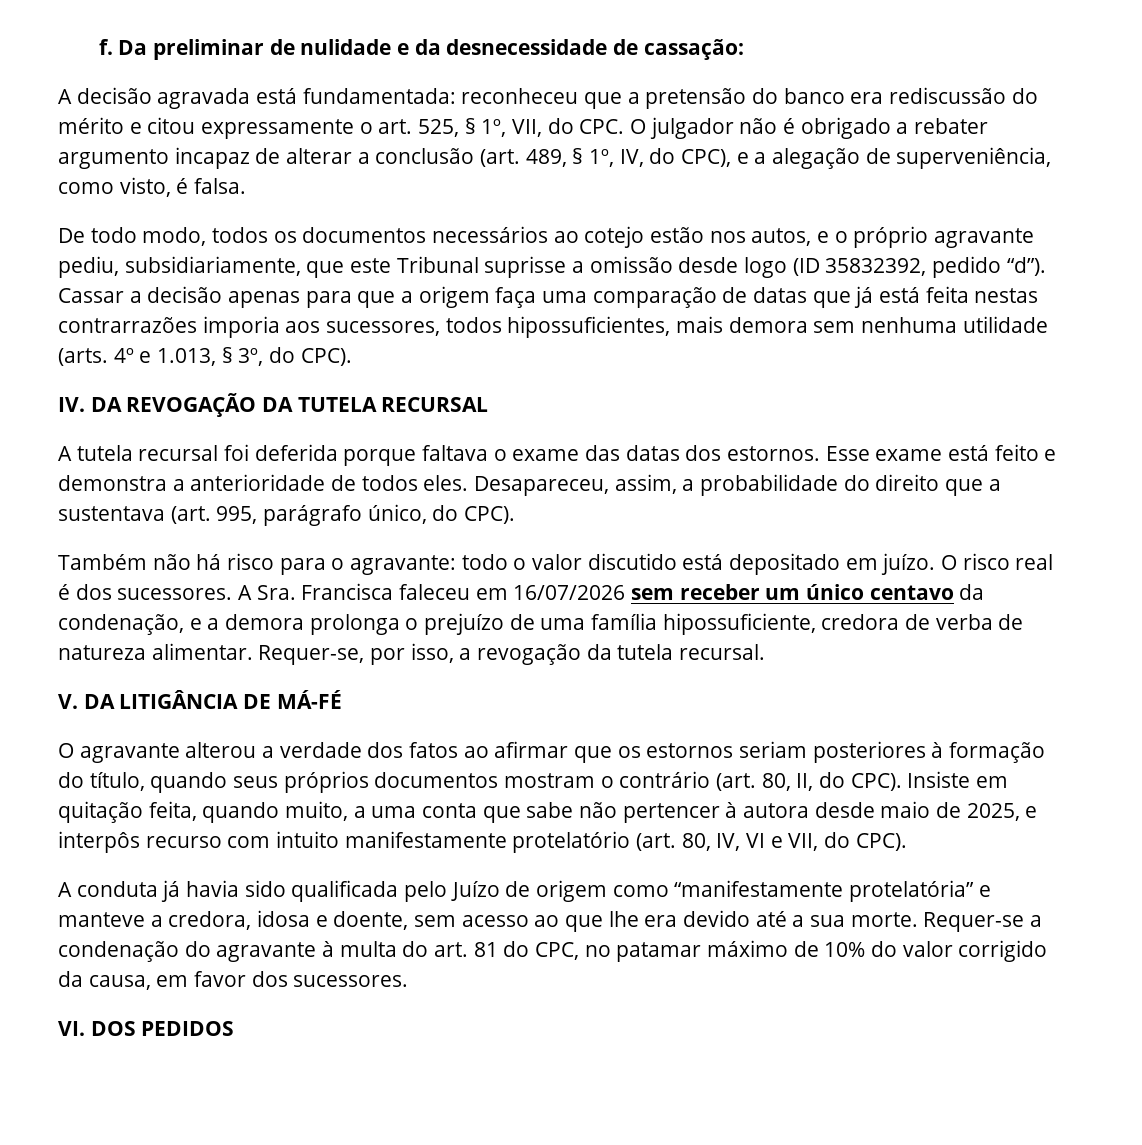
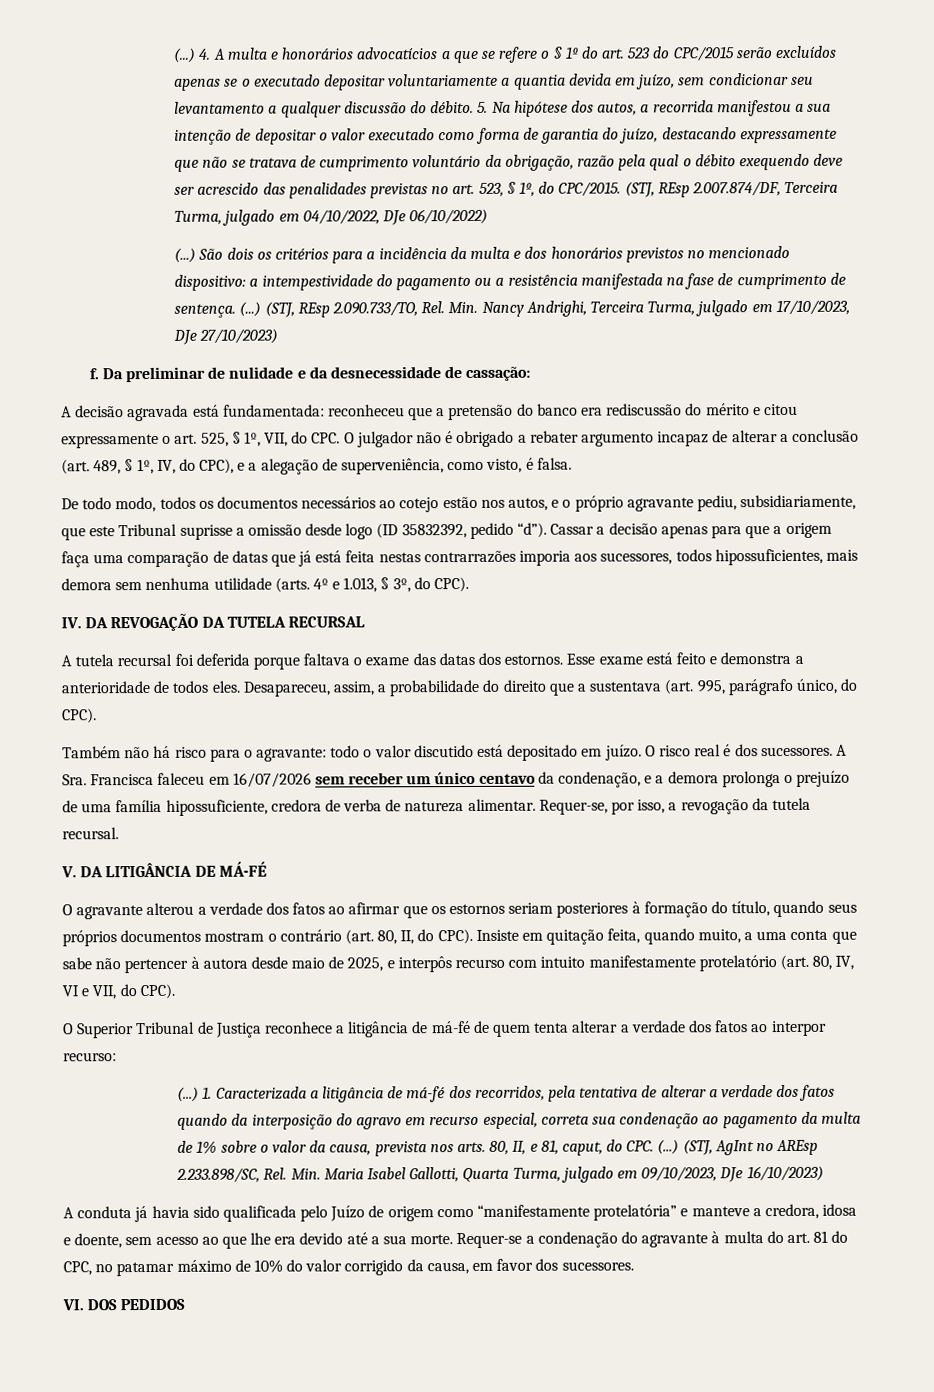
(98, 47) none -> [173,45,836,64] [174,72,814,91] [174,99,832,118] [174,127,837,145] [174,153,844,172] [174,181,839,199] [174,208,489,226] [174,245,791,264] [174,272,846,291] [174,299,850,318] [173,328,279,345] (...) 4. A multa e honorários advocatícios a que se refere o § 1º do art. 523 do CPC/2015 serão excluídos apenas se o executado depositar voluntariamente a quantia devida em juízo, sem condicionar seu levantamento a qualquer discussão do débito. 5. Na hipótese dos autos, a recorrida manifestou a sua intenção de depositar o valor executado como forma de garantia do juízo, destacando expressamente que não se tratava de cumprimento voluntário da obrigação, razão pela qual o débito exequendo deve ser acrescido das penalidades previstas no art. 523, § 1º, do CPC/2015. (STJ, REsp 2.007.874/DF, Terceira Turma, julgado em 04/10/2022, DJe 06/10/2022) // (...) São dois os critérios para a incidência da multa e dos honorários previstos no mencionado dispositivo: a intempestividade do pagamento ou a resistência manifestada na fase de cumprimento de sentença. (...) (STJ, REsp 2.090.733/TO, Rel. Min. Nancy Andrighi, Terceira Turma, julgado em 17/10/2023, DJe 27/10/2023) //
(907, 842) none -> [63,1020,827,1039] [63,1052,117,1062] [177,1084,836,1103] [177,1111,861,1130] [177,1139,819,1157] [176,1165,824,1183] // O Superior Tribunal de Justiça reconhece a litigância de má-fé de quem tenta alterar a verdade dos fatos ao interpor recurso: // (...) 1. Caracterizada a litigância de má-fé dos recorridos, pela tentativa de alterar a verdade dos fatos quando da interposição do agravo em recurso especial, correta sua condenação ao pagamento da multa de 1% sobre o valor da causa, prevista nos arts. 80, II, e 81, caput, do CPC. (...) (STJ, AgInt no AREsp 2.233.898/SC, Rel. Min. Maria Isabel Gallotti, Quarta Turma, julgado em 09/10/2023, DJe 16/10/2023)

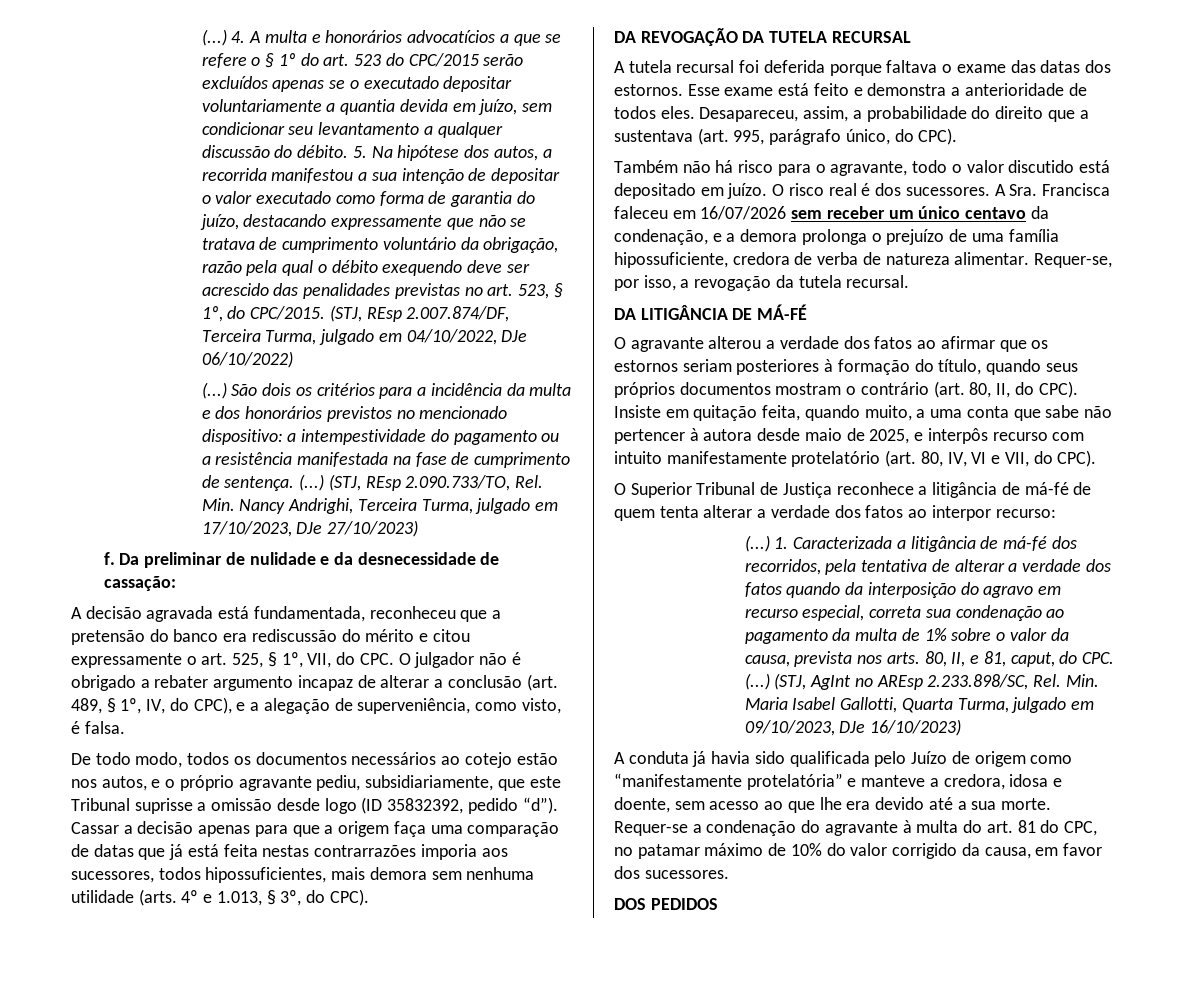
[222,404,325,417] fundamentada: -> [253,606,365,622] fundamentada,
[61,617,82,629] IV. -> (369, 897) none
[256,747,328,762] agravante: -> [830,161,908,176] agravante,
[61,866,77,878] V. -> (910, 281) none
[62,1299,84,1311] VI. -> (729, 874) none

